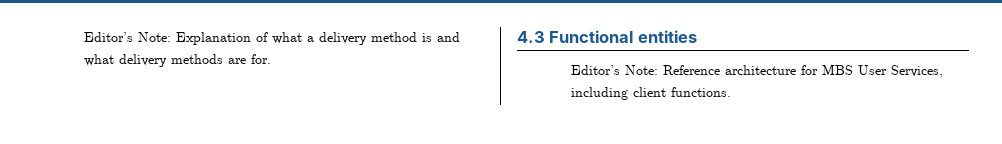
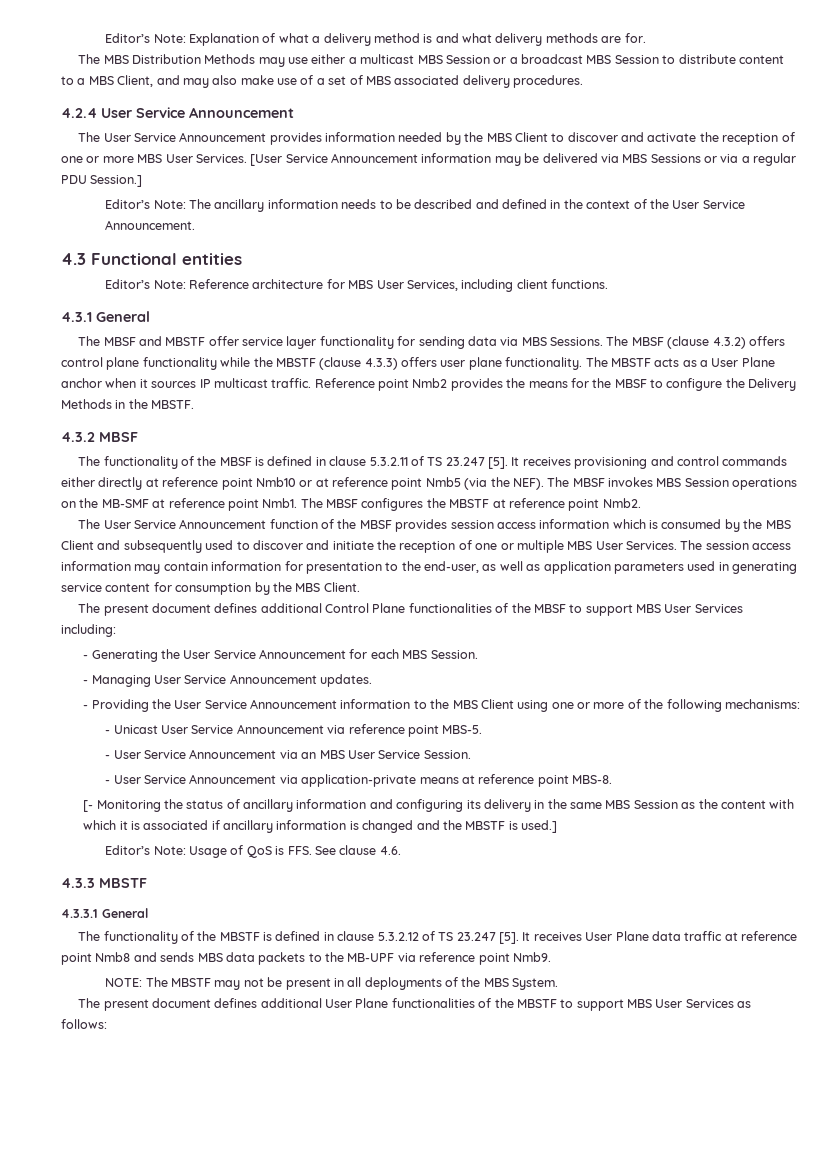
(272, 59) none -> [78,54,784,67] [61,75,583,88] [61,107,294,118] [78,132,795,145] [61,153,797,166] [61,175,143,187] [105,199,745,212] [105,220,196,230] // The MBS Distribution Methods may use either a multicast MBS Session or a broadcast MBS Session to distribute content to a MBS Client, and may also make use of a set of MBS associated delivery procedures. // 4.2.4 User Service Announcement // The User Service Announcement provides information needed by the MBS Client to discover and activate the reception of one or more MBS User Services. [User Service Announcement information may be delivered via MBS Sessions or via a regular PDU Session.] // Editor’s Note: The ancillary information needs to be described and defined in the context of the User Service Announcement.
(732, 92) none -> [61,311,150,322] [78,336,785,349] [61,357,775,370] [61,378,797,391] [61,399,195,409] [61,432,138,442] [78,456,788,469] [61,477,798,490] [61,498,641,511] [78,519,791,532] [61,540,792,553] [61,561,797,574] [61,582,360,595] [78,603,743,616] [61,624,116,637] [83,649,478,662] [83,674,373,687] [83,699,800,712] [105,724,483,737] [105,749,471,759] [105,774,613,787] [83,799,795,812] [83,820,558,833] [105,845,401,858] [61,878,147,888] [61,908,148,918] [78,931,798,944] [61,952,551,965] [105,977,559,990] [78,998,752,1011] [61,1019,107,1029] // 4.3.1 General // The MBSF and MBSTF offer service layer functionality for sending data via MBS Sessions. The MBSF (clause 4.3.2) offers control plane functionality while the MBSTF (clause 4.3.3) offers user plane functionality. The MBSTF acts as a User Plane anchor when it sources IP multicast traffic. Reference point Nmb2 provides the means for the MBSF to configure the Delivery Methods in the MBSTF. // 4.3.2 MBSF // The functionality of the MBSF is defined in clause 5.3.2.11 of TS 23.247 [5]. It receives provisioning and control commands either directly at reference point Nmb10 or at reference point Nmb5 (via the NEF). The MBSF invokes MBS Session operations on the MB-SMF at reference point Nmb1. The MBSF configures the MBSTF at reference point Nmb2. // The User Service Announcement function of the MBSF provides session access information which is consumed by the MBS Client and subsequently used to discover and initiate the reception of one or multiple MBS User Services. The session access information may contain information for presentation to the end-user, as well as application parameters used in generating service content for consumption by the MBS Client. // The present document defines additional Control Plane functionalities of the MBSF to support MBS User Services including: // - Generating the User Service Announcement for each MBS Session. // - Managing User Service Announcement updates. // - Providing the User Service Announcement information to the MBS Client using one or more of the following mechanisms: // - Unicast User Service Announcement via reference point MBS-5. // - User Service Announcement via an MBS User Service Session. // - User Service Announcement via application-private means at reference point MBS-8. // [- Monitoring the status of ancillary information and configuring its delivery in the same MBS Session as the content with which it is associated if ancillary information is changed and the MBSTF is used.] // Editor’s Note: Usage of QoS is FFS. See clause 4.6. // 4.3.3 MBSTF // 4.3.3.1 General // The functionality of the MBSTF is defined in clause 5.3.2.12 of TS 23.247 [5]. It receives User Plane data traffic at reference point Nmb8 and sends MBS data packets to the MB-UPF via reference point Nmb9. // NOTE: The MBSTF may not be present in all deployments of the MBS System. // The present document defines additional User Plane functionalities of the MBSTF to support MBS User Services as follows:

